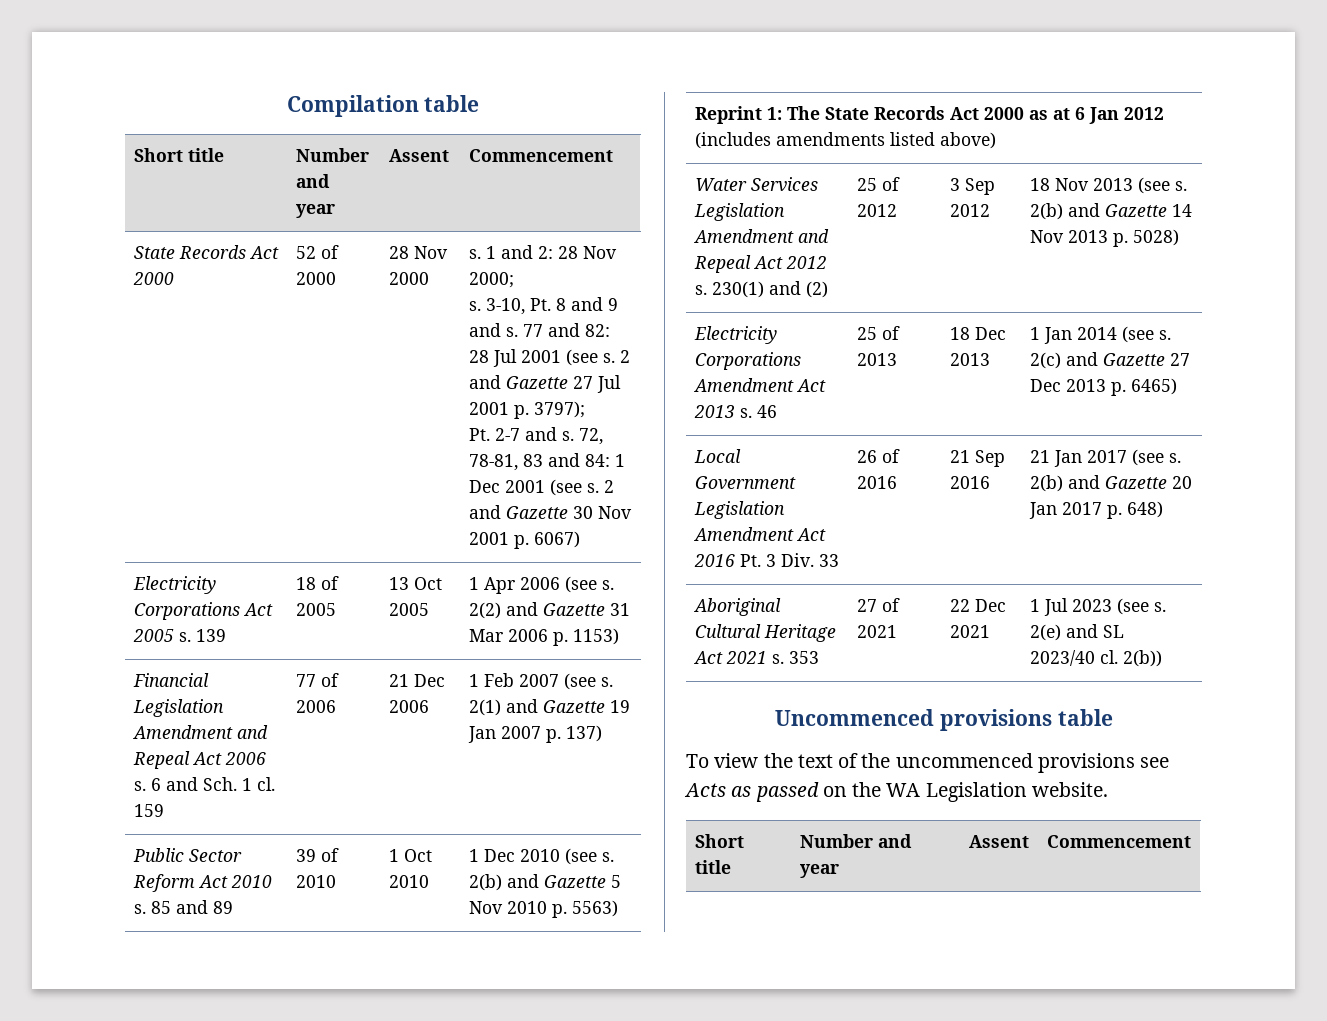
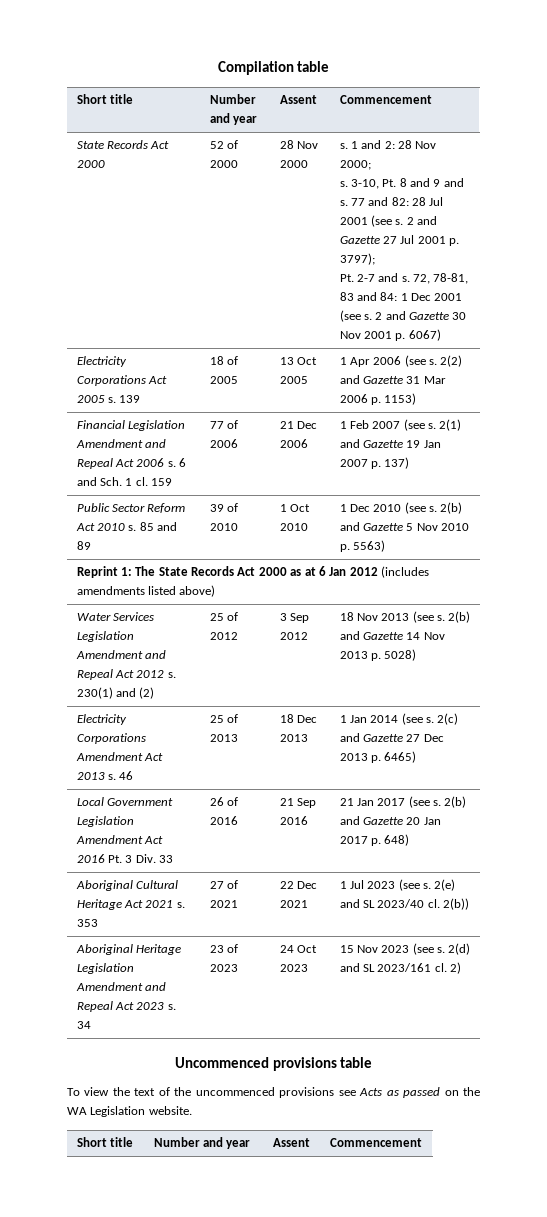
(1162, 658) none -> [75,944,181,955] [76,963,134,974] [75,982,166,991] [76,1001,176,1012] [76,1021,91,1029] [209,944,238,953] [209,964,238,972] [279,945,317,953] [279,964,308,972] [339,943,471,955] [339,962,462,974] // Aboriginal Heritage Legislation Amendment and Repeal Act 2023 s. 34 | 23 of 2023 | 24 Oct 2023 | 15 Nov 2023 (see s. 2(d) and SL 2023/161 cl. 2)

